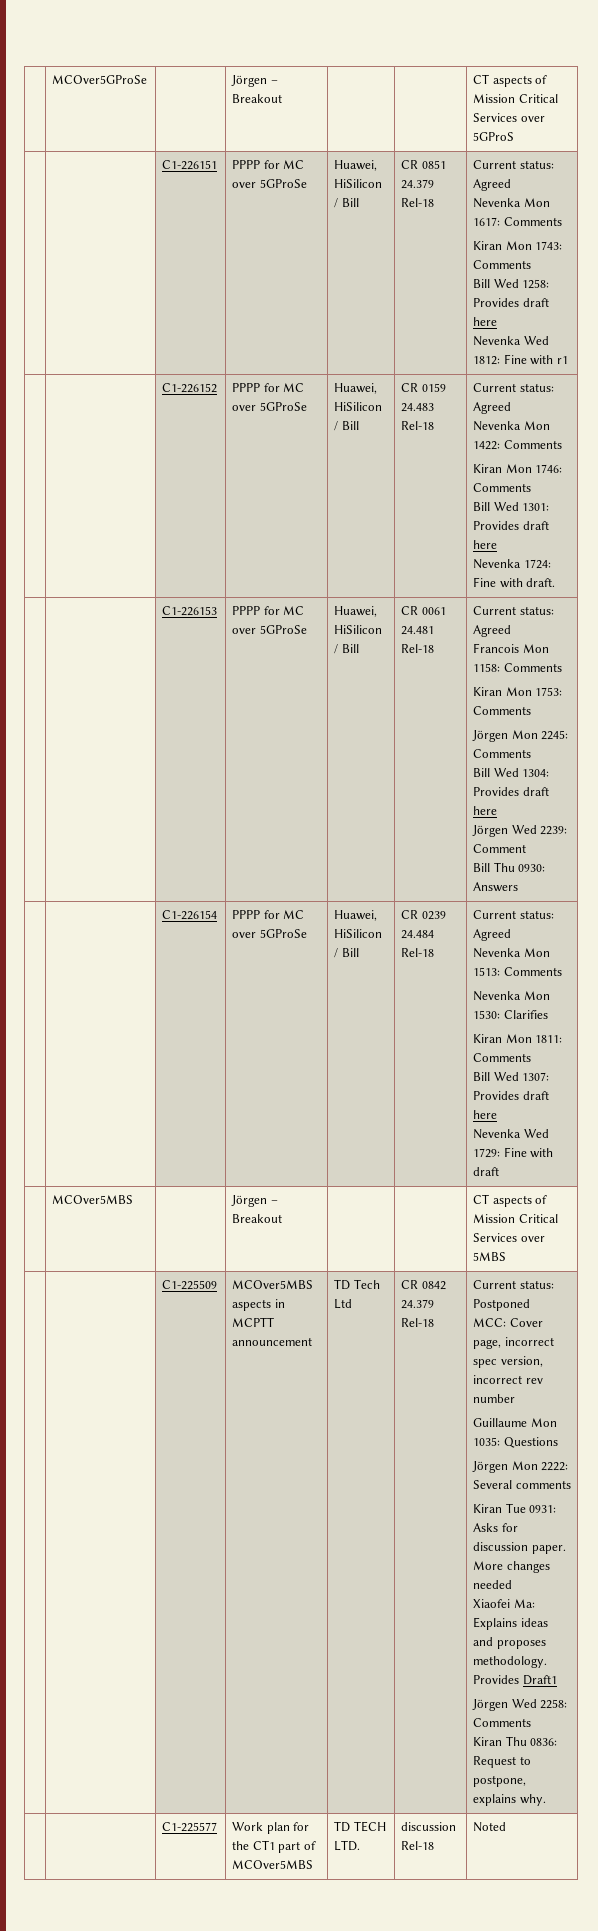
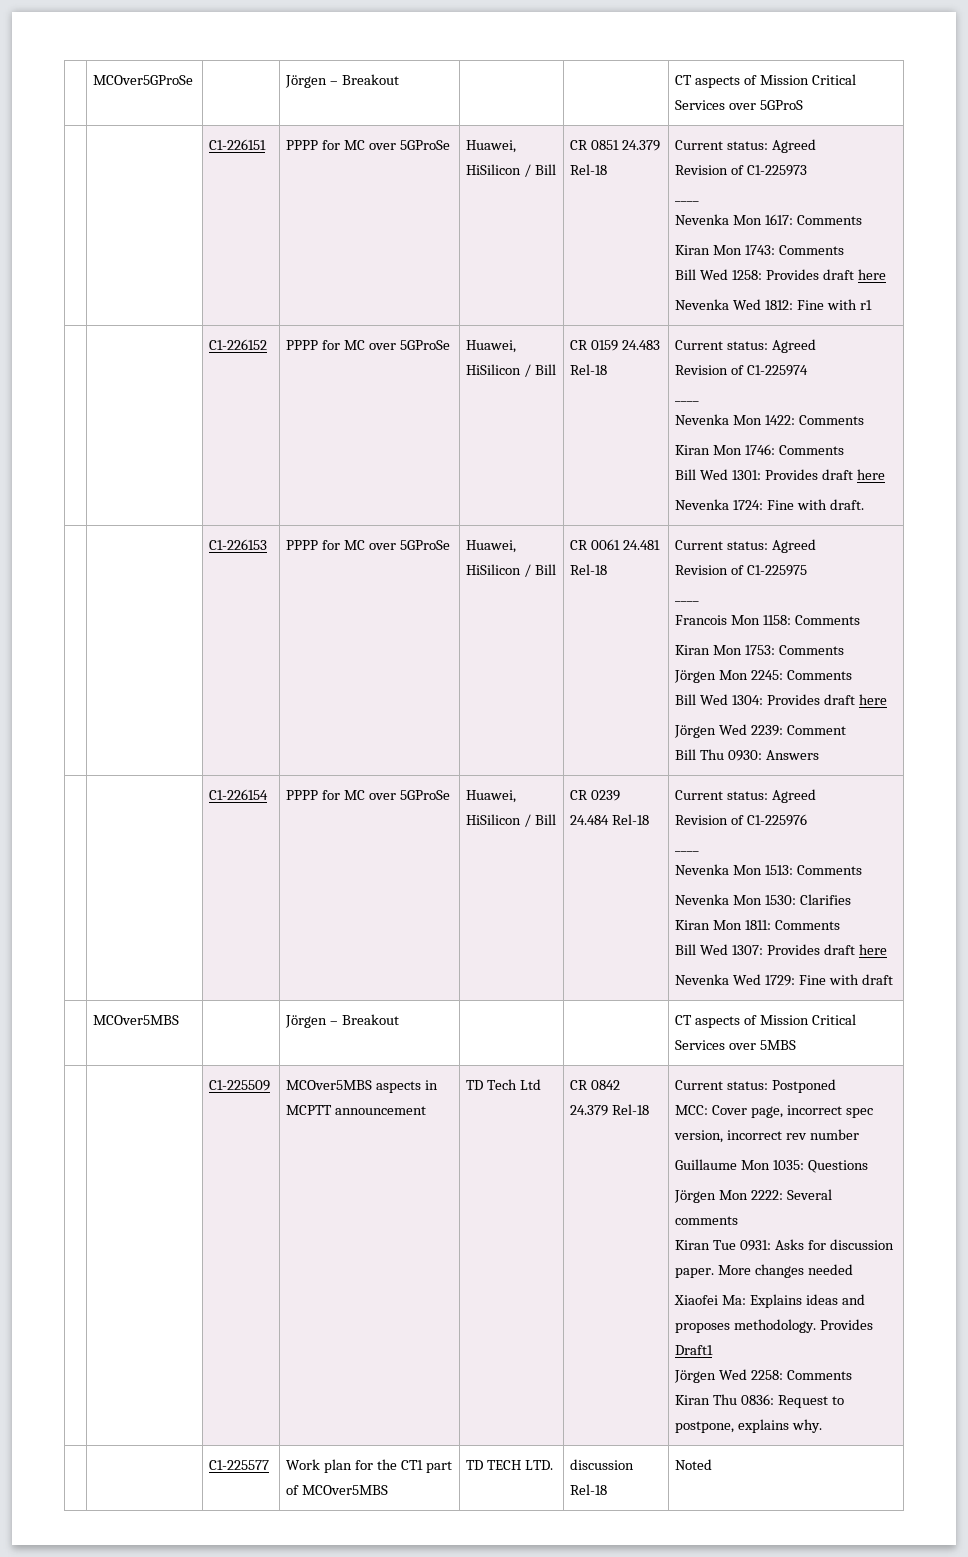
(512, 185) none -> [675,165,808,176] [675,200,700,202] // Revision of C1-225973 // ____
(512, 408) none -> [675,365,809,376] [675,400,700,402] // Revision of C1-225974 // ____
(512, 631) none -> [675,565,808,576] [675,600,700,602] // Revision of C1-225975 // ____
(512, 935) none -> [675,814,808,826] [675,850,700,852] // Revision of C1-225976 // ____

